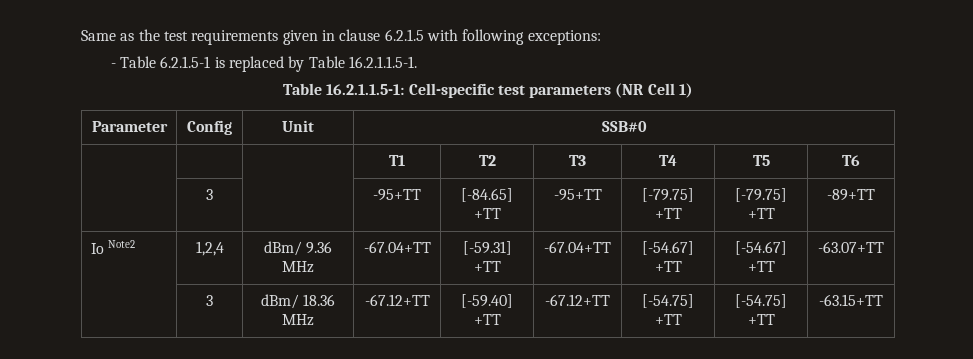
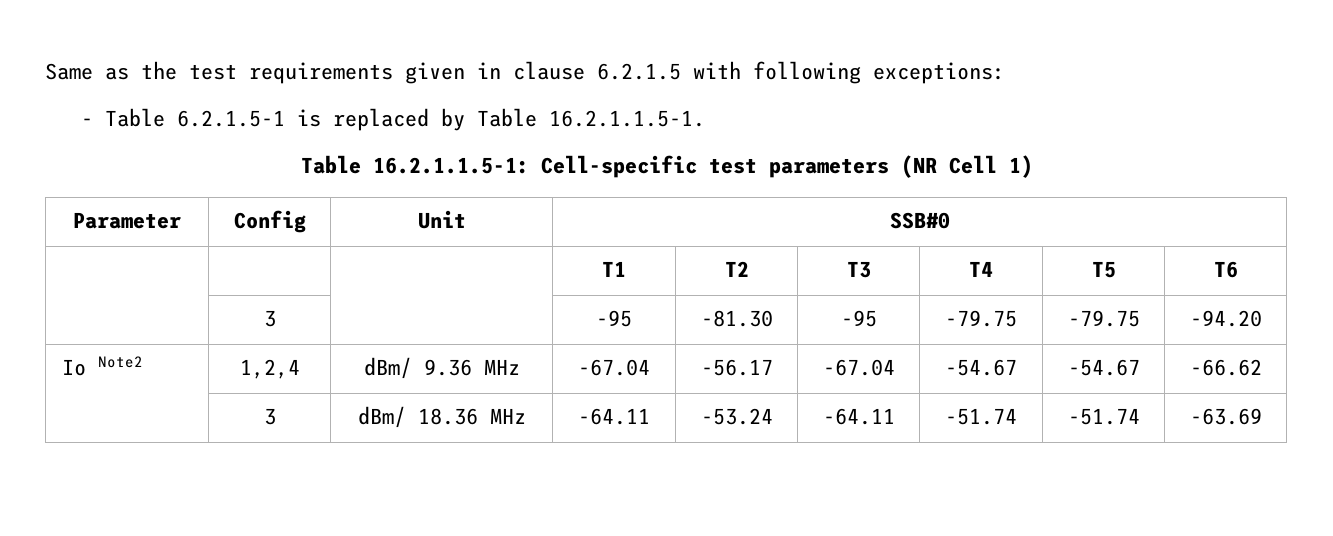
[373,189,421,201] [461,188,513,202] [473,208,501,219] [553,189,602,201] [642,188,694,202] [654,208,682,219] [735,188,787,202] [747,208,775,219] [827,189,875,201] -95+TT | [-84.65] +TT | -95+TT | [-79.75] +TT | [-79.75] +TT | -89+TT -> [596,310,632,327] [700,310,773,327] [840,310,877,327] [945,310,1017,327] [1067,310,1140,327] [1189,310,1262,327] -95 | -81.30 | -95 | -79.75 | -79.75 | -94.20
[363,241,431,253] [462,241,512,255] [473,261,501,272] [544,241,611,253] [642,241,694,255] [654,261,682,272] [735,241,787,255] [747,261,775,272] [818,241,884,253] [206,295,213,306] [260,294,336,309] [282,314,314,326] [364,294,430,306] [461,294,513,308] [473,314,501,325] [545,294,610,306] [642,294,694,308] [654,314,682,325] [735,294,787,308] [747,314,775,325] [819,294,883,306] -67.04+TT | [-59.31] +TT | -67.04+TT | [-54.67] +TT | [-54.67] +TT | -63.07+TT // | 3 | dBm/ 18.36 MHz | -67.12+TT | [-59.40] +TT | -67.12+TT | [-54.75] +TT | [-54.75] +TT | -63.15+TT -> [578,359,650,376] [700,359,773,376] [822,359,895,376] [945,359,1017,376] [1067,359,1140,376] [1189,359,1262,376] [263,408,276,425] [357,406,526,428] [578,408,650,425] [700,408,773,425] [822,408,895,425] [945,408,1017,425] [1067,408,1140,425] [1189,408,1262,425] -67.04 | -56.17 | -67.04 | -54.67 | -54.67 | -66.62 // | 3 | dBm/ 18.36 MHz | -64.11 | -53.24 | -64.11 | -51.74 | -51.74 | -63.69

